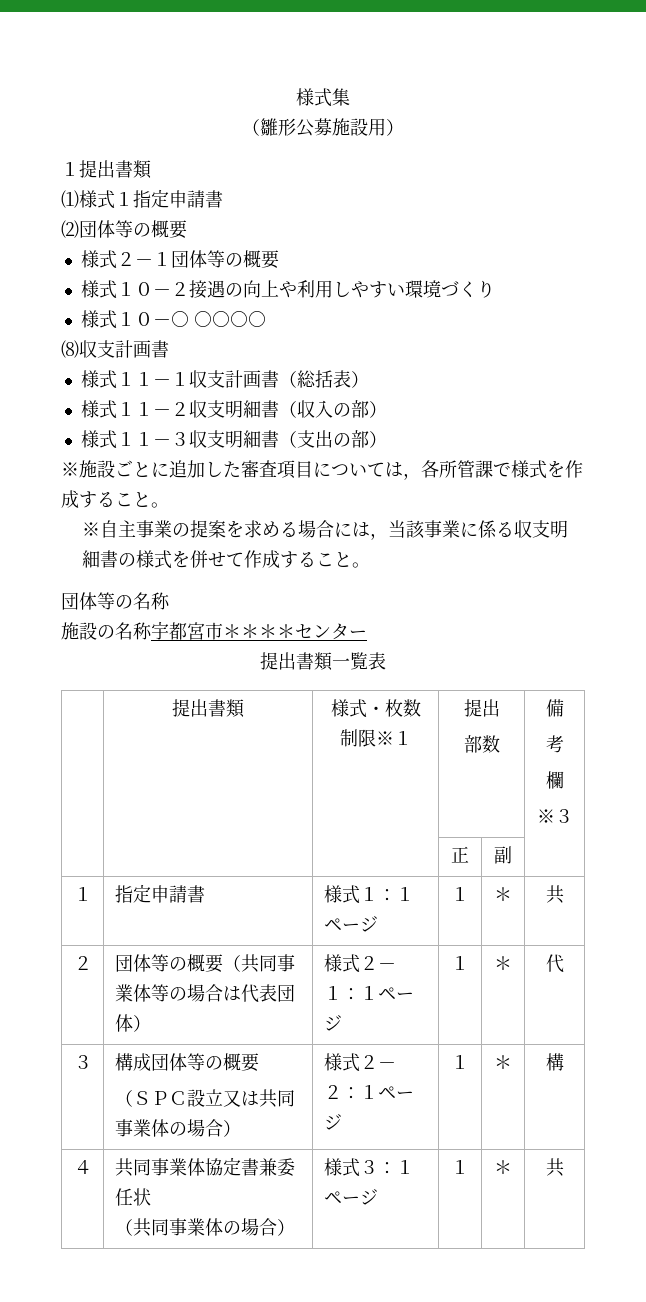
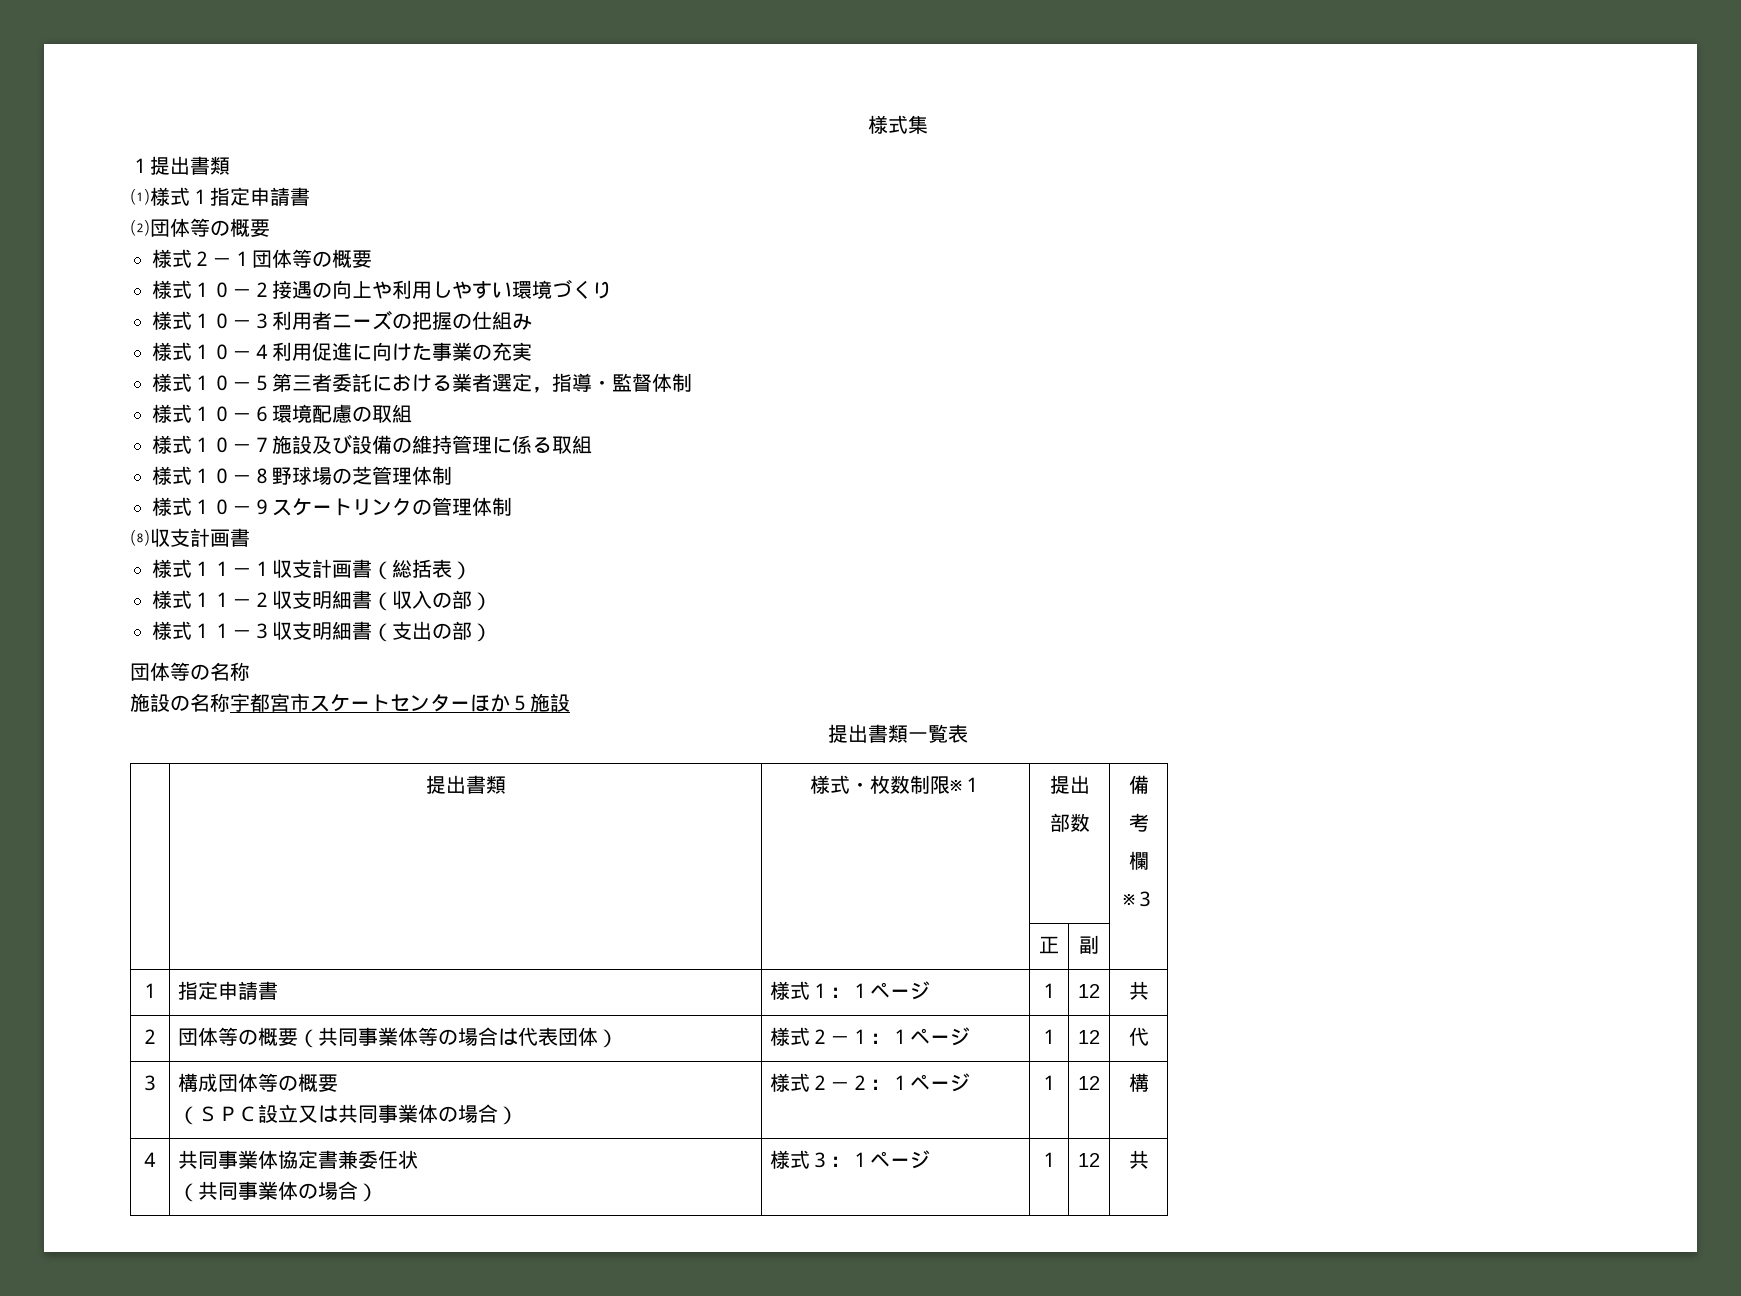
[242,118,404,137] // （雛形公募施設用） -> (928, 124) none
[170,311,266,327] ○ ○○○○ -> [252,310,532,330] [152,342,532,361] [152,373,692,393] [152,404,412,423] [152,434,592,454] [152,466,452,485] [152,497,512,516] ３利用者ニーズの把握の仕組み // 様式１０－４利用促進に向けた事業の充実 // 様式１０－５第三者委託における業者選定，指導・監督体制 // 様式１０－６環境配慮の取組 // 様式１０－７施設及び設備の維持管理に係る取組 // 様式１０－８野球場の芝管理体制 // 様式１０－９スケートリンクの管理体制
[61,460,583,480] [61,490,169,508] [81,520,568,540] [81,550,370,569] // ※施設ごとに追加した審査項目については，各所管課で様式を作成すること。 // ※自主事業の提案を求める場合には，当該事業に係る収支明細書の様式を併せて作成すること。 -> (492, 632) none
[223,624,295,639] ＊＊＊＊ -> [310,694,390,712] スケート
(367, 634) none -> [470,693,570,712] ほか５施設
[494,887,512,902] ＊ -> [1078,984,1100,998] 12
[494,956,512,971] ＊ -> [1078,1030,1100,1044] 12
[494,1055,512,1070] ＊ -> [1078,1076,1100,1090] 12
[494,1160,512,1175] ＊ -> [1078,1153,1100,1167] 12

